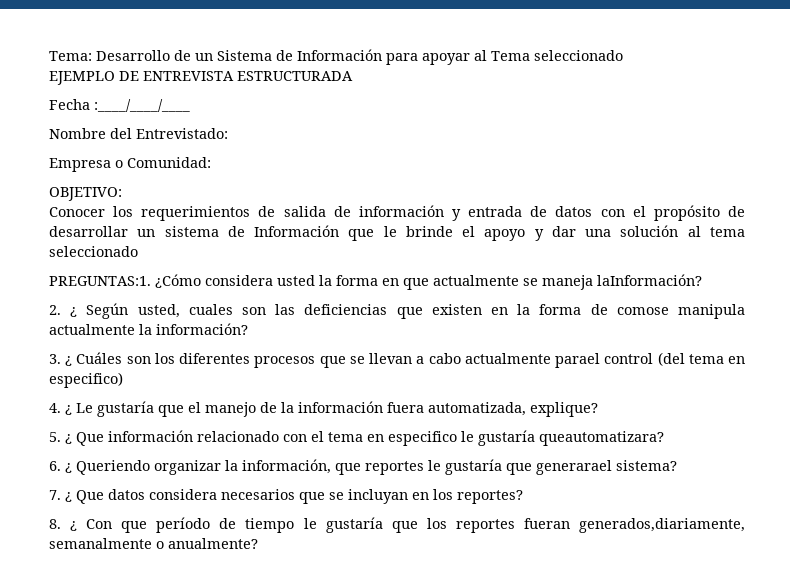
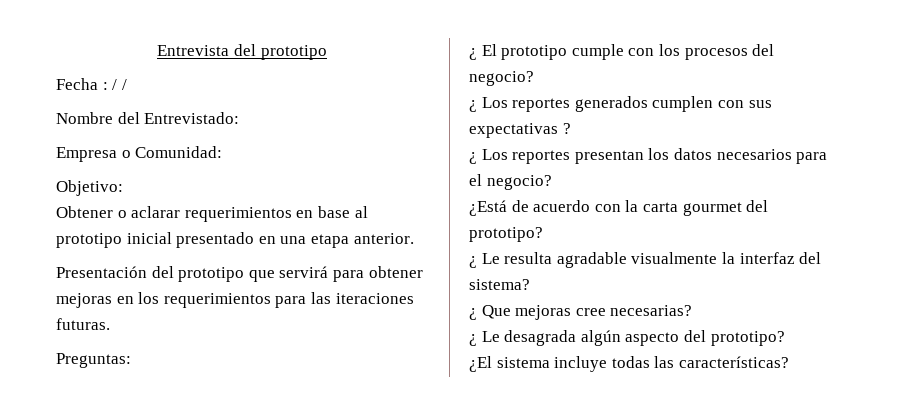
[49,49,623,65] [49,71,353,85] [49,99,190,112] Tema: Desarrollo de un Sistema de Información para apoyar al Tema seleccionado // EJEMPLO DE ENTREVISTA ESTRUCTURADA // Fecha :____/____/____ -> [157,44,327,60] [56,78,127,90] Entrevista del prototipo // Fecha : / /
[49,187,122,201] [49,205,745,221] [49,225,745,241] [49,246,138,257] [49,274,702,290] [49,303,745,319] [49,323,248,335] [49,352,746,368] [49,372,123,388] [49,401,598,417] [49,430,664,446] [49,459,677,475] [49,489,523,504] [49,517,746,533] [49,538,258,549] OBJETIVO: // Conocer los requerimientos de salida de información y entrada de datos con el propósito de desarrollar un sistema de Información que le brinde el apoyo y dar una solución al tema seleccionado // PREGUNTAS:1. ¿Cómo considera usted la forma en que actualmente se maneja laInformación? // 2. ¿ Según usted, cuales son las deficiencias que existen en la forma de comose manipula actualmente la información? // 3. ¿ Cuáles son los diferentes procesos que se llevan a cabo actualmente parael control (del tema en especifico) // 4. ¿ Le gustaría que el manejo de la información fuera automatizada, explique? // 5. ¿ Que información relacionado con el tema en especifico le gustaría queautomatizara? // 6. ¿ Queriendo organizar la información, que reportes le gustaría que generarael sistema? // 7. ¿ Que datos considera necesarios que se incluyan en los reportes? // 8. ¿ Con que período de tiempo le gustaría que los reportes fueran generados,diariamente, semanalmente o anualmente? -> [56,180,123,196] [56,206,368,222] [56,232,414,248] [56,266,423,282] [56,292,414,308] [56,318,110,330] [56,353,131,368] [469,44,775,60] [469,71,534,86] [469,96,772,112] [469,123,571,138] [469,148,828,164] [469,174,552,190] [469,200,769,216] [469,227,543,242] [469,252,822,268] [469,279,530,290] [469,305,693,320] [469,330,785,346] [469,356,789,372] Objetivo: // Obtener o aclarar requerimientos en base al prototipo inicial presentado en una etapa anterior. // Presentación del prototipo que servirá para obtener mejoras en los requerimientos para las iteraciones futuras. // Preguntas: // ¿ El prototipo cumple con los procesos del negocio? // ¿ Los reportes generados cumplen con sus expectativas ? // ¿ Los reportes presentan los datos necesarios para el negocio? // ¿Está de acuerdo con la carta gourmet del prototipo? // ¿ Le resulta agradable visualmente la interfaz del sistema? // ¿ Que mejoras cree necesarias? // ¿ Le desagrada algún aspecto del prototipo? // ¿El sistema incluye todas las características?

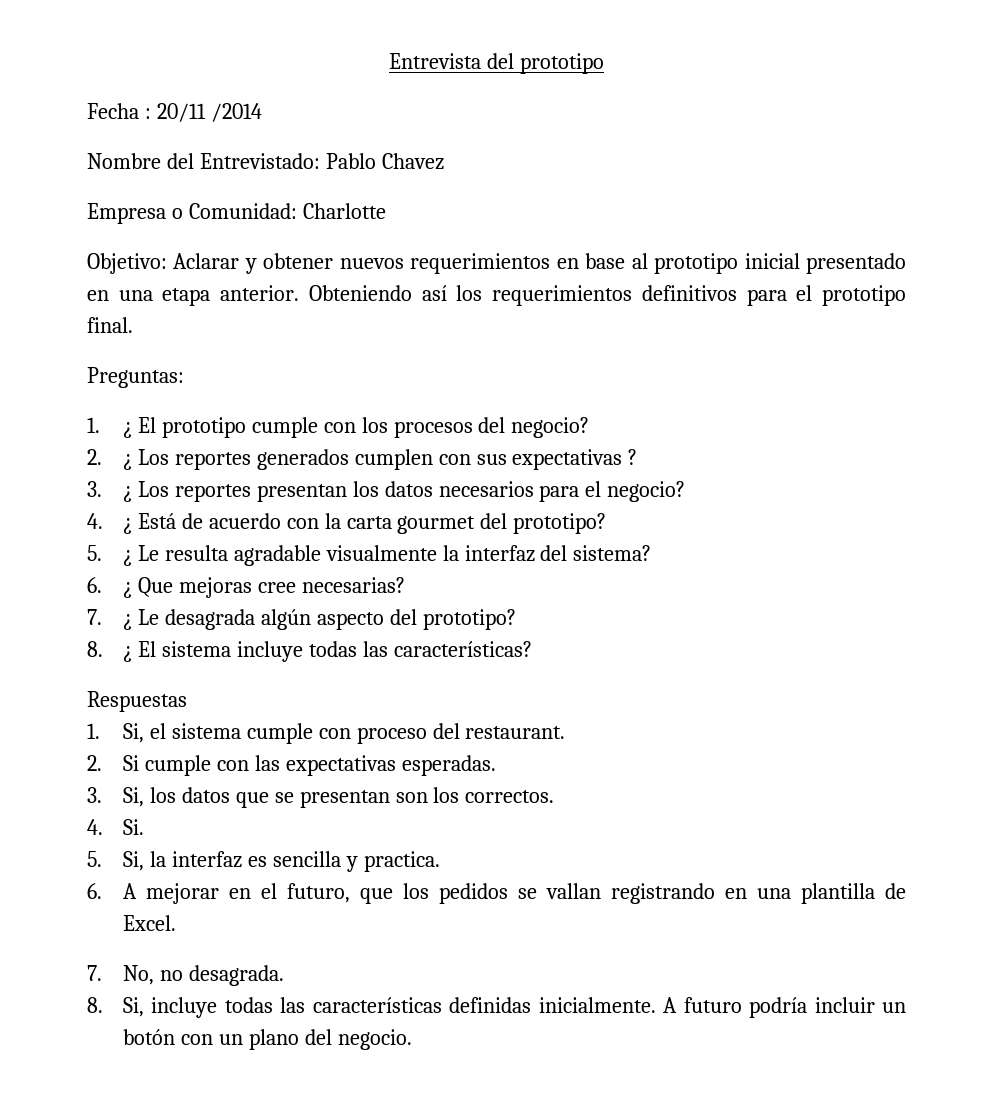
[112,79,127,90] / / -> [156,103,262,122] 20/11 /2014
(240, 118) none -> [325,153,444,170] Pablo Chavez
(223, 152) none -> [302,203,386,219] Charlotte
[56,206,181,218] // Obtener o aclarar -> [173,253,404,274] Aclarar y obtener nuevos
[56,266,423,282] [56,292,414,308] [56,318,110,330] // Presentación del prototipo que servirá para obtener mejoras en los requerimientos para las iteraciones futuras. -> [308,285,907,306] [87,317,133,333] Obteniendo así los requerimientos definitivos para el prototipo final.
(131, 360) none -> [87,417,100,433] 1.
(534, 78) none -> [87,449,102,465] 2.
(571, 128) none -> [87,481,102,497] 3.
[469,200,507,216] ¿Está -> [87,513,176,534] 4. ¿ Está
(543, 234) none -> [87,545,102,561] 5.
(530, 284) none -> [87,577,102,593] 6.
(693, 310) none -> [87,609,102,625] 7.
[469,356,492,372] ¿El -> [87,641,156,662] 8. ¿ El
(789, 362) none -> [87,691,187,712] [87,723,566,744] [87,755,496,776] [87,787,555,808] [87,819,144,835] [87,851,440,872] [87,883,906,904] [122,915,176,931] [87,965,284,986] [87,997,906,1018] [122,1029,412,1050] // Respuestas // 1. Si, el sistema cumple con proceso del restaurant. // 2. Si cumple con las expectativas esperadas. // 3. Si, los datos que se presentan son los correctos. // 4. Si. // 5. Si, la interfaz es sencilla y practica. // 6. A mejorar en el futuro, que los pedidos se vallan registrando en una plantilla de Excel. // 7. No, no desagrada. // 8. Si, incluye todas las características definidas inicialmente. A futuro podría incluir un botón con un plano del negocio.

